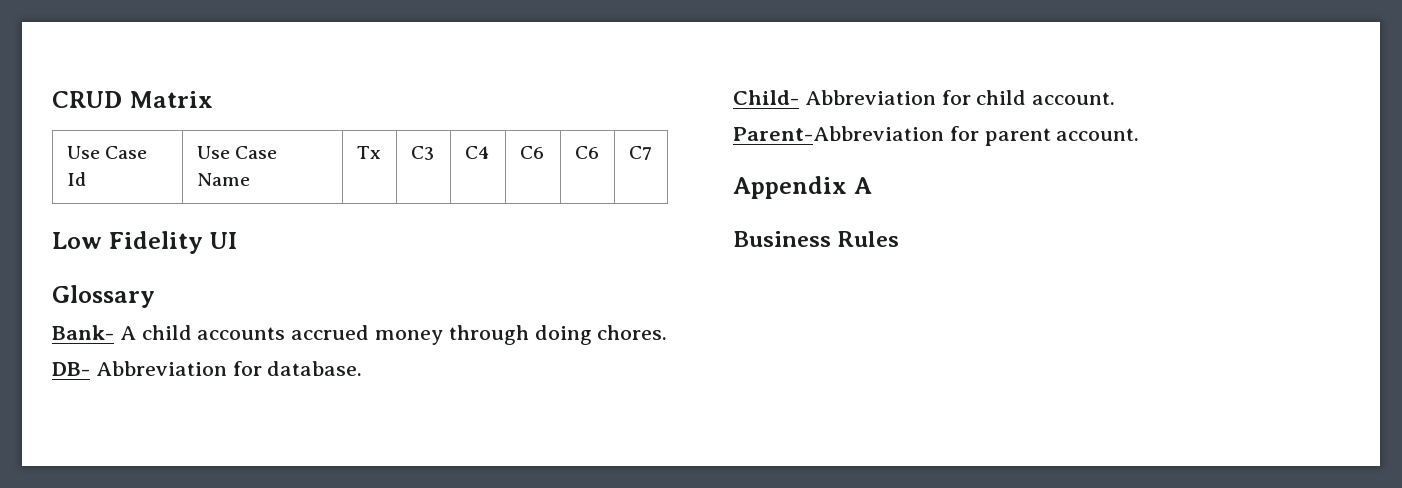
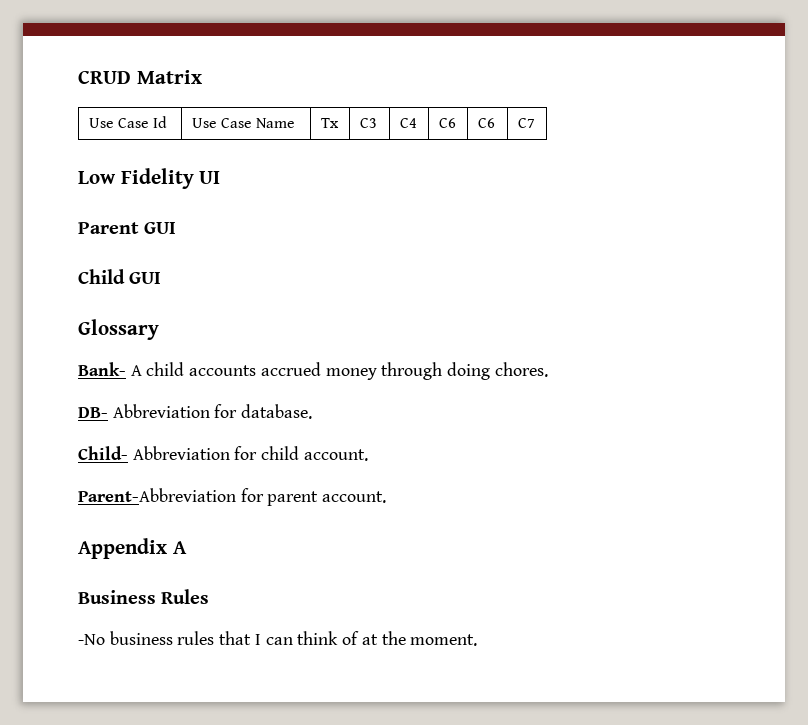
(237, 240) none -> [78,222,177,234] [78,269,162,284] // Parent GUI // Child GUI
(900, 239) none -> [78,631,478,646] // -No business rules that I can think of at the moment.

